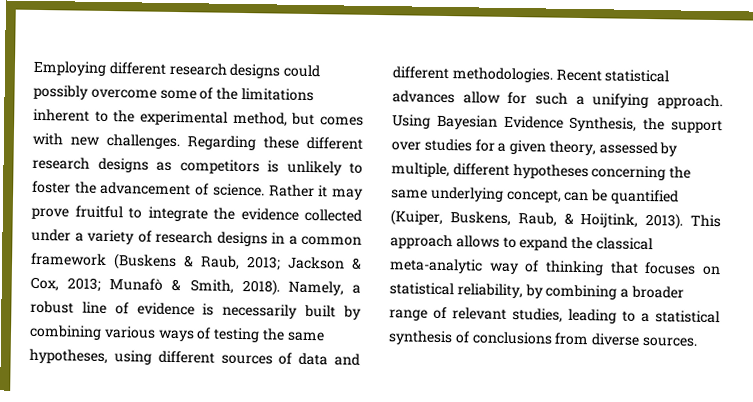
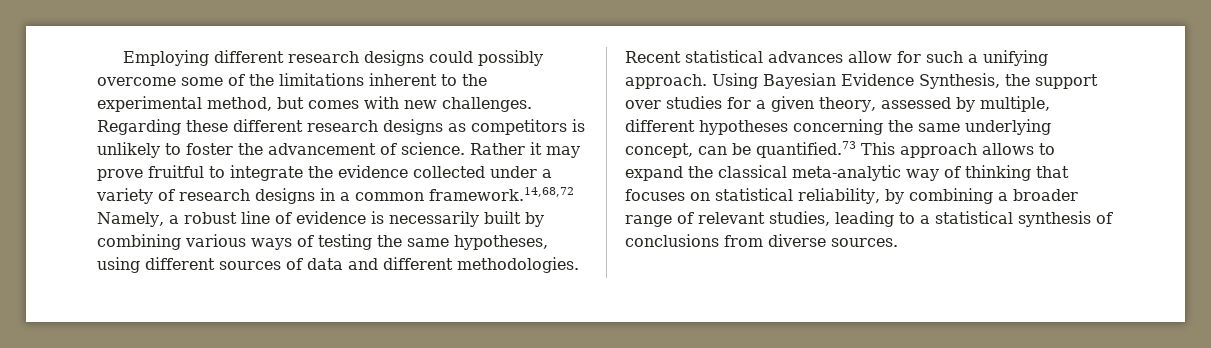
[31,252,362,271] [30,276,280,296] framework (Buskens & Raub, 2013; Jackson & Cox, 2013; Munafò & Smith, 2018). -> [429,187,574,201] framework.14,68,72
[609,189,679,205] [390,209,684,230] quantified (Kuiper, Buskens, Raub, & Hoijtink, 2013). -> [756,141,856,158] quantified.73

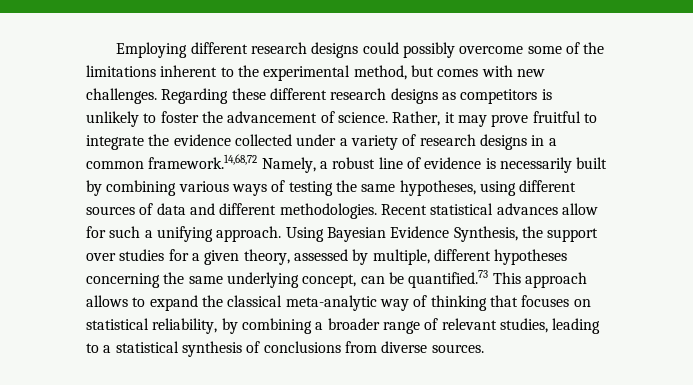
[470,143,525,155] Rather -> [392,111,441,126] Rather,

